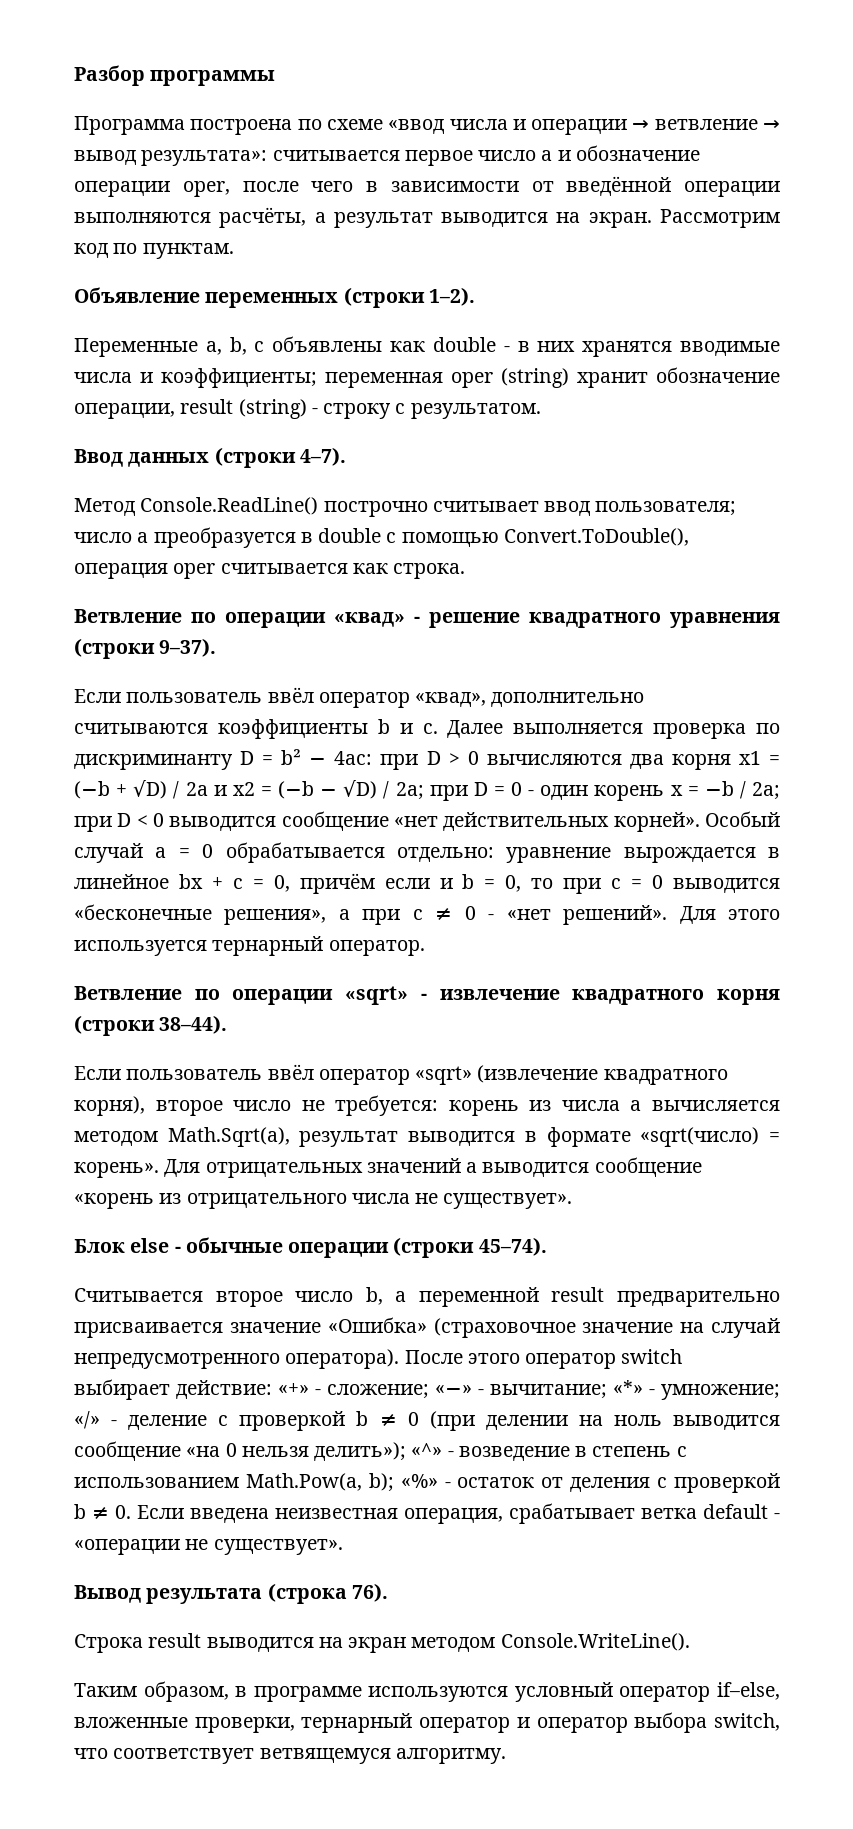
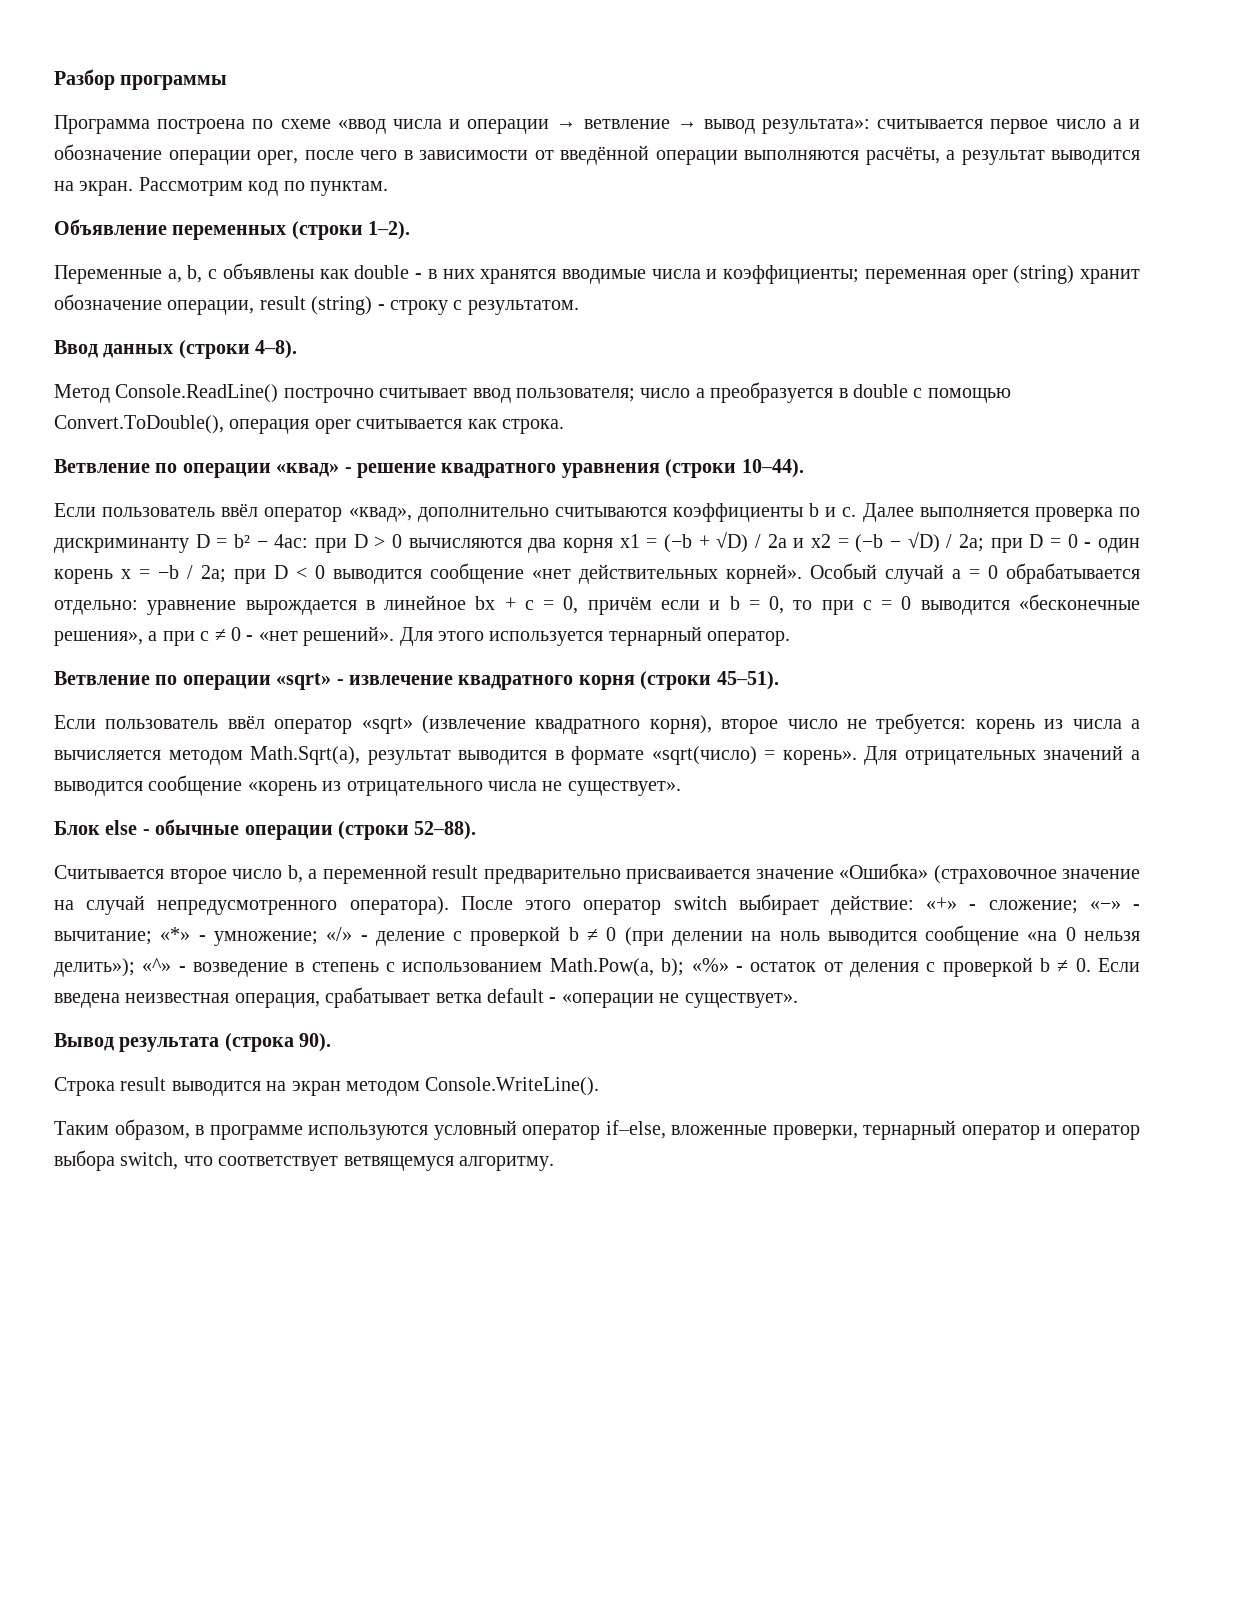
[299,447,346,466] 4–7). -> [255,340,298,359] 4–8).
[159,638,217,657] 9–37). -> [741,459,804,478] 10–44).
[159,1015,228,1034] 38–44). -> [716,671,779,690] 45–51).
[478,1237,547,1256] 45–74). -> [414,821,477,840] 52–88).
[351,1583,388,1602] 76). -> [299,1033,332,1052] 90).

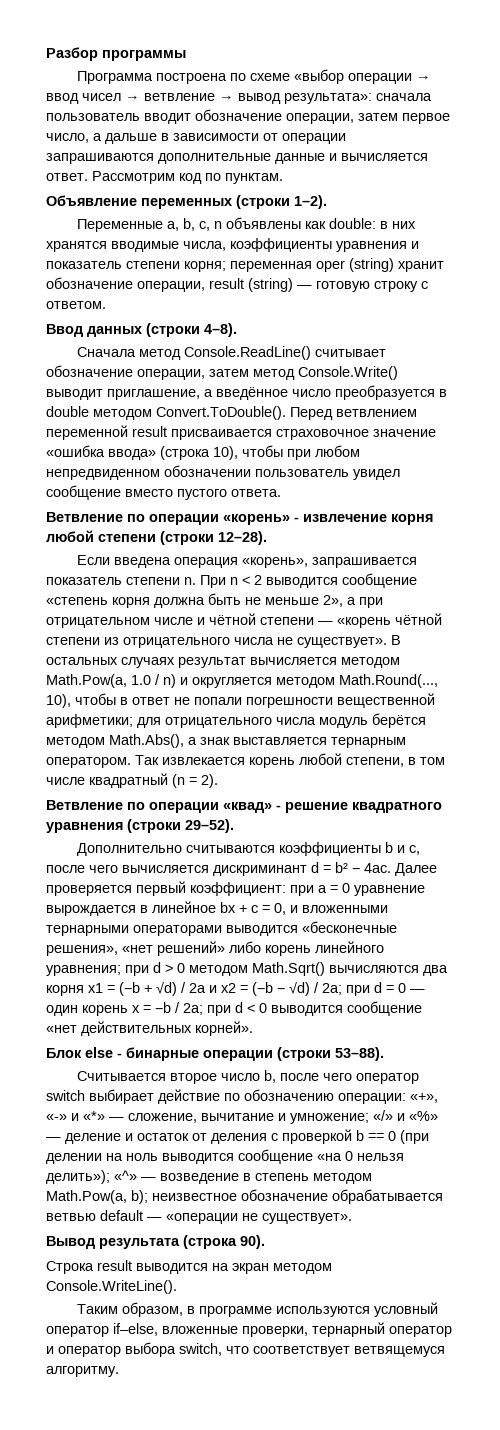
[337,119,1140,134] [54,144,1140,165] [54,181,134,196] «ввод числа и операции → ветвление → вывод результата»: считывается первое число a и обозначение операции oper, после чего в зависимости от введённой операции выполняются расчёты, а результат выводится на экран. -> [294,69,432,84] [46,93,432,104] [46,109,450,124] [46,133,346,144] [46,153,428,164] [46,173,88,181] «выбор операции → ввод чисел → ветвление → вывод результата»: сначала пользователь вводит обозначение операции, затем первое число, а дальше в зависимости от операции запрашиваются дополнительные данные и вычисляется ответ.
[208,263,860,284] c объявлены как double - в них хранятся вводимые числа и коэффициенты; -> [199,217,417,231] [46,238,419,252] [46,261,226,272] c, n объявлены как double: в них хранятся вводимые числа, коэффициенты уравнения и показатель степени корня;
[377,304,385,310] - -> [297,281,370,292] — готовую
[467,300,579,315] результатом. -> [46,301,106,309] ответом.
[54,382,1011,403] [54,415,564,434] Метод Console.ReadLine() построчно считывает ввод пользователя; число a преобразуется в double с помощью Convert.ToDouble(), операция oper считывается как строка. -> [77,346,387,360] [46,365,398,380] [46,385,447,400] [46,406,417,420] [46,425,436,440] [46,445,360,460] [46,465,400,480] [46,485,281,500] [46,512,433,525] [46,530,267,545] [77,555,418,568] [46,573,417,588] [46,593,383,608] [46,613,442,628] [46,635,401,648] [46,657,400,668] [46,674,438,688] [46,693,435,708] [46,713,426,728] [46,734,406,748] [46,753,445,768] [46,773,218,788] Сначала метод Console.ReadLine() считывает обозначение операции, затем метод Console.Write() выводит приглашение, а введённое число преобразуется в double методом Convert.ToDouble(). Перед ветвлением переменной result присваивается страховочное значение «ошибка ввода» (строка 10), чтобы при любом непредвиденном обозначении пользователь увидел сообщение вместо пустого ответа. // Ветвление по операции «корень» - извлечение корня любой степени (строки 12–28). // Если введена операция «корень», запрашивается показатель степени n. При n < 2 выводится сообщение «степень корня должна быть не меньше 2», а при отрицательном числе и чётной степени — «корень чётной степени из отрицательного числа не существует». В остальных случаях результат вычисляется методом Math.Pow(a, 1.0 / n) и округляется методом Math.Round(..., 10), чтобы в ответ не попали погрешности вещественной арифметики; для отрицательного числа модуль берётся методом Math.Abs(), а знак выставляется тернарным оператором. Так извлекается корень любой степени, в том числе квадратный (n = 2).
[741,459,804,478] [54,503,1140,522] [54,531,1140,553] [54,563,944,584] 10–44). // Если пользователь ввёл оператор «квад», дополнительно считываются коэффициенты b и c. Далее выполняется проверка по дискриминанту D = b² − 4ac: при D > 0 вычисляются два корня x1 = (−b + √D) / 2a и x2 = (−b − √D) / 2a; при D = 0 - один корень x = −b / 2a; при D < 0 выводится сообщение «нет действительных корней». Особый случай -> [185,819,234,833] [77,842,421,856] [46,862,437,876] [46,881,314,896] 29–52). // Дополнительно считываются коэффициенты b и c, после чего вычисляется дискриминант d = b² − 4ac. Далее проверяется первый коэффициент: при
[1006,563,1140,584] [54,600,138,615] обрабатывается отдельно: -> (350, 888) none
[587,594,1140,615] [54,626,791,646] [54,671,779,690] [54,713,1140,734] [54,745,1140,765] [54,775,681,796] причём если и b = 0, то при c = 0 выводится «бесконечные решения», а при c ≠ 0 - «нет решений». Для этого используется тернарный оператор. // Ветвление по операции «sqrt» - извлечение квадратного корня (строки 45–51). // Если пользователь ввёл оператор «sqrt» (извлечение квадратного корня), второе число не требуется: корень из числа a вычисляется методом Math.Sqrt(a), результат выводится в формате «sqrt(число) = корень». Для отрицательных значений a выводится сообщение «корень из отрицательного числа не существует». -> [290,905,388,913] [46,921,397,936] [46,941,384,956] [46,962,448,976] [46,981,425,996] [46,1001,422,1016] [46,1021,253,1036] и вложенными тернарными операторами выводится «бесконечные решения», «нет решений» либо корень линейного уравнения; при d > 0 методом Math.Sqrt() вычисляются два корня x1 = (−b + √d) / 2a и x2 = (−b − √d) / 2a; при d = 0 — один корень x = −b / 2a; при d < 0 выводится сообщение «нет действительных корней».
[155,819,240,835] обычные -> [126,1047,199,1061] бинарные
[414,821,477,840] 52–88). -> [335,1047,384,1061] 53–88).
[308,863,1140,884] [54,894,1140,915] [54,926,598,946] а переменной result предварительно присваивается значение «Ошибка» (страховочное значение на случай непредусмотренного оператора). После этого оператор switch выбирает действие: «+» - сложение; «−» - вычитание; «*» - умножение; «/» - деление с проверкой b ≠ -> [280,1073,420,1084] [46,1089,438,1104] [46,1110,438,1124] [46,1129,384,1144] после чего оператор switch выбирает действие по обозначению операции: «+», «-» и «*» — сложение, вычитание и умножение; «/» и «%» — деление и остаток от деления с проверкой b ==
[178,966,186,972] - -> [141,1177,156,1181] —
[386,957,1141,977] [54,987,557,1008] с использованием Math.Pow(a, b); «%» - остаток от деления с проверкой b ≠ 0. Если введена неизвестная операция, срабатывает ветка default - -> [313,1173,372,1184] [46,1189,443,1204] [46,1210,162,1221] методом Math.Pow(a, b); неизвестное обозначение обрабатывается ветвью default —

